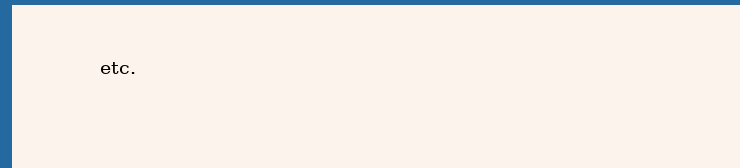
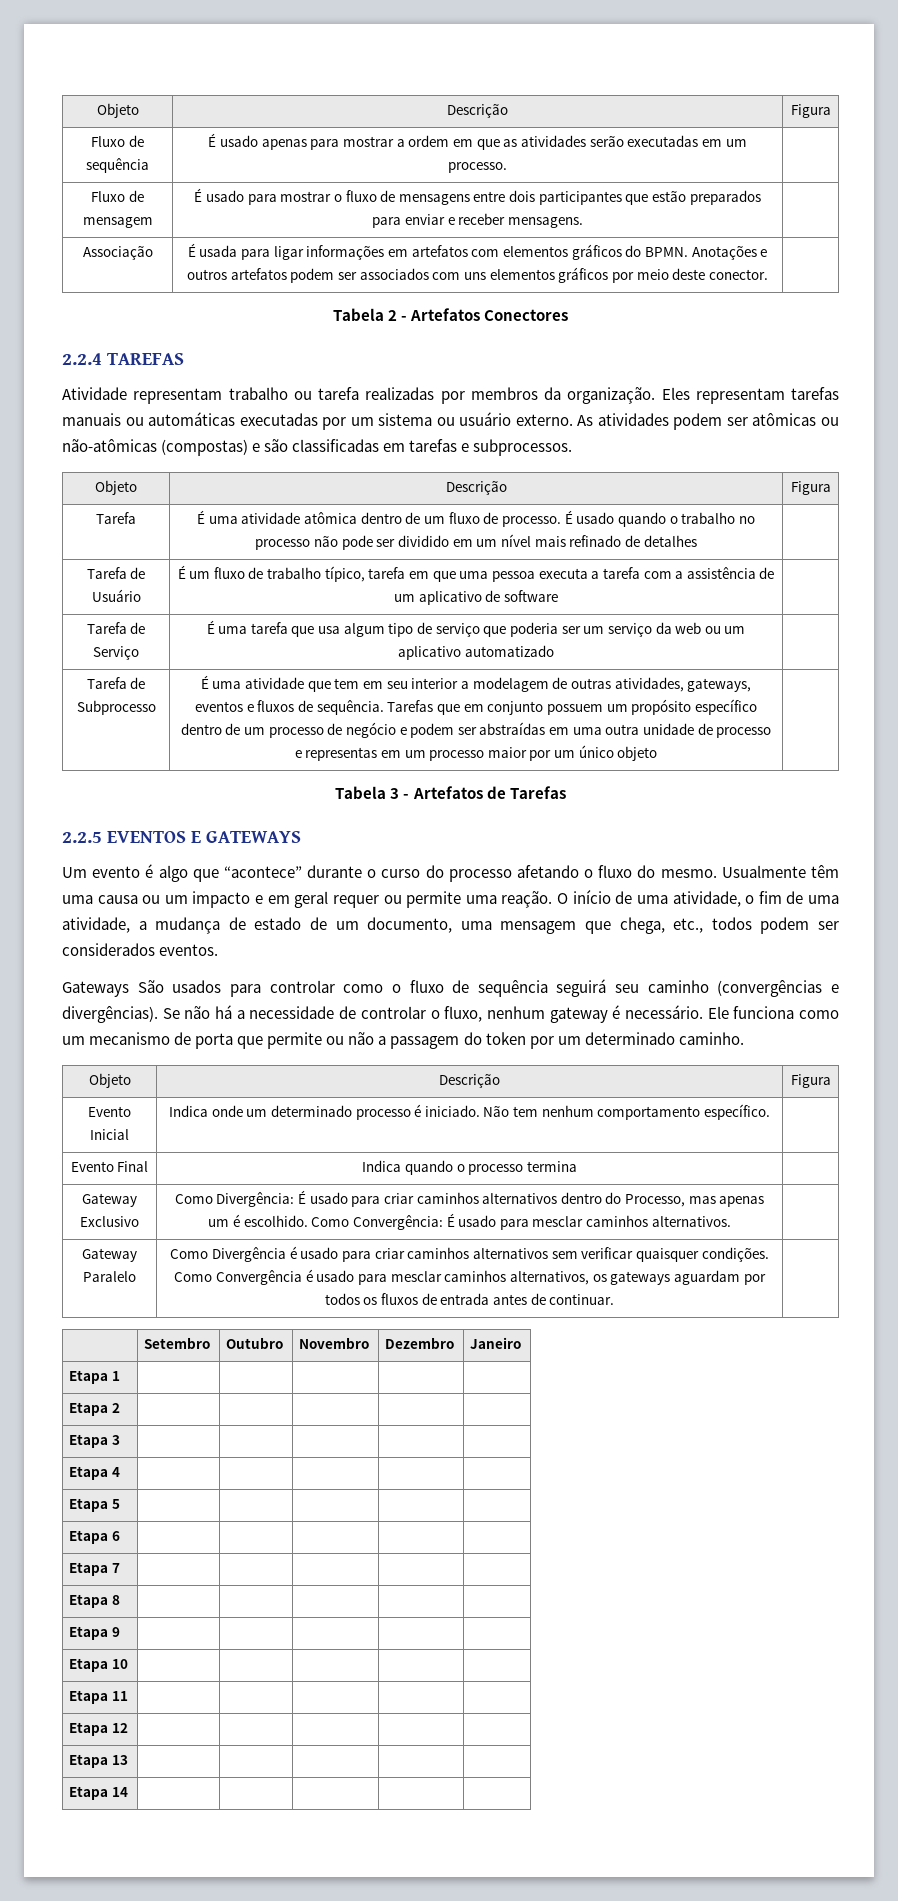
[100,62,136,74] etc. -> [96,103,139,118] [447,104,508,118] [790,104,831,118] [91,135,144,147] [86,158,149,173] [208,133,747,150] [448,162,507,173] [91,190,144,202] [82,217,153,228] [194,188,761,205] [372,213,583,228] [82,246,153,260] [187,243,768,260] [187,267,768,283] [332,308,569,321] [62,353,184,365] [62,387,839,404] [62,412,839,430] [62,439,573,456] [95,480,137,495] [445,481,507,495] [790,481,831,495] [96,512,136,524] [197,510,755,527] [255,534,697,550] [86,567,146,579] [91,589,141,602] [177,565,775,582] [394,590,558,605] [86,622,146,634] [93,646,139,660] [206,620,746,637] [398,645,554,660] [86,677,146,689] [76,700,156,715] [200,675,752,692] [195,699,757,715] [180,722,772,738] [294,745,658,761] [335,786,566,799] [62,831,301,843] [62,864,839,882] [62,890,840,908] [62,917,840,934] [62,943,219,956] [62,979,839,997] [62,1005,839,1023] [62,1032,744,1049] [88,1073,131,1088] [439,1074,500,1088] [790,1074,831,1088] [88,1106,131,1117] [90,1129,129,1140] [168,1104,771,1120] [70,1161,149,1172] [362,1160,577,1175] [82,1193,137,1207] [80,1216,139,1227] [174,1190,765,1207] [208,1213,731,1230] [82,1248,137,1262] [83,1271,136,1282] [170,1246,769,1262] [174,1269,766,1285] [324,1293,615,1305] [144,1337,211,1349] [226,1337,284,1349] [299,1337,370,1349] [385,1337,455,1349] [470,1337,522,1349] [69,1370,121,1384] [69,1402,121,1416] [69,1434,121,1448] [69,1466,121,1480] [69,1498,121,1512] [69,1530,121,1544] [69,1562,121,1576] [69,1594,121,1608] [69,1626,121,1640] [69,1658,129,1672] [69,1690,129,1704] [69,1722,129,1736] [69,1754,129,1768] [69,1786,129,1800] Objeto | Descrição | Figura // Fluxo de sequência | É usado apenas para mostrar a ordem em que as atividades serão executadas em um processo. | // Fluxo de mensagem | É usado para mostrar o fluxo de mensagens entre dois participantes que estão preparados para enviar e receber mensagens. | // Associação | É usada para ligar informações em artefatos com elementos gráficos do BPMN. Anotações e outros artefatos podem ser associados com uns elementos gráficos por meio deste conector. | // Tabela 2 - Artefatos Conectores // 2.2.4 TAREFAS // Atividade representam trabalho ou tarefa realizadas por membros da organização. Eles representam tarefas manuais ou automáticas executadas por um sistema ou usuário externo. As atividades podem ser atômicas ou não-atômicas (compostas) e são classificadas em tarefas e subprocessos. // Objeto | Descrição | Figura // Tarefa | É uma atividade atômica dentro de um fluxo de processo. É usado quando o trabalho no processo não pode ser dividido em um nível mais refinado de detalhes | // Tarefa de Usuário | É um fluxo de trabalho típico, tarefa em que uma pessoa executa a tarefa com a assistência de um aplicativo de software | // Tarefa de Serviço | É uma tarefa que usa algum tipo de serviço que poderia ser um serviço da web ou um aplicativo automatizado | // Tarefa de Subprocesso | É uma atividade que tem em seu interior a modelagem de outras atividades, gateways, eventos e fluxos de sequência. Tarefas que em conjunto possuem um propósito específico dentro de um processo de negócio e podem ser abstraídas em uma outra unidade de processo e representas em um processo maior por um único objeto | // Tabela 3 - Artefatos de Tarefas // 2.2.5 EVENTOS E GATEWAYS // Um evento é algo que “acontece” durante o curso do processo afetando o fluxo do mesmo. Usualmente têm uma causa ou um impacto e em geral requer ou permite uma reação. O início de uma atividade, o fim de uma atividade, a mudança de estado de um documento, uma mensagem que chega, etc., todos podem ser considerados eventos. // Gateways São usados para controlar como o fluxo de sequência seguirá seu caminho (convergências e divergências). Se não há a necessidade de controlar o fluxo, nenhum gateway é necessário. Ele funciona como um mecanismo de porta que permite ou não a passagem do token por um determinado caminho. // Objeto | Descrição | Figura // Evento Inicial | Indica onde um determinado processo é iniciado. Não tem nenhum comportamento específico. | // Evento Final | Indica quando o processo termina | // Gateway Exclusivo | Como Divergência: É usado para criar caminhos alternativos dentro do Processo, mas apenas um é escolhido. Como Convergência: É usado para mesclar caminhos alternativos. | // Gateway Paralelo | Como Divergência é usado para criar caminhos alternativos sem verificar quaisquer condições. Como Convergência é usado para mesclar caminhos alternativos, os gateways aguardam por todos os fluxos de entrada antes de continuar. | // | Setembro | Outubro | Novembro | Dezembro | Janeiro // Etapa 1 | | | | | // Etapa 2 | | | | | // Etapa 3 | | | | | // Etapa 4 | | | | | // Etapa 5 | | | | | // Etapa 6 | | | | | // Etapa 7 | | | | | // Etapa 8 | | | | | // Etapa 9 | | | | | // Etapa 10 | | | | | // Etapa 11 | | | | | // Etapa 12 | | | | | // Etapa 13 | | | | | // Etapa 14 | | | | |

